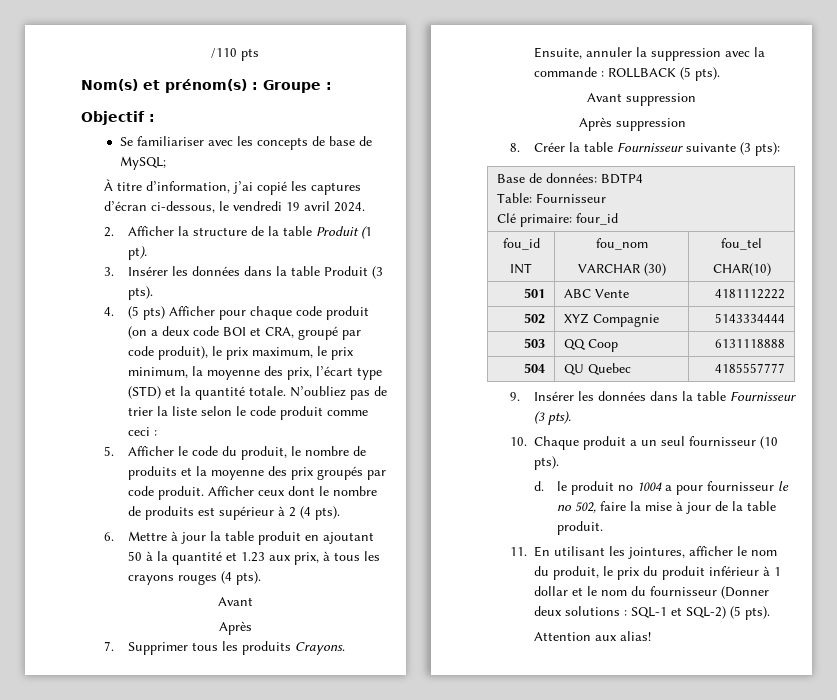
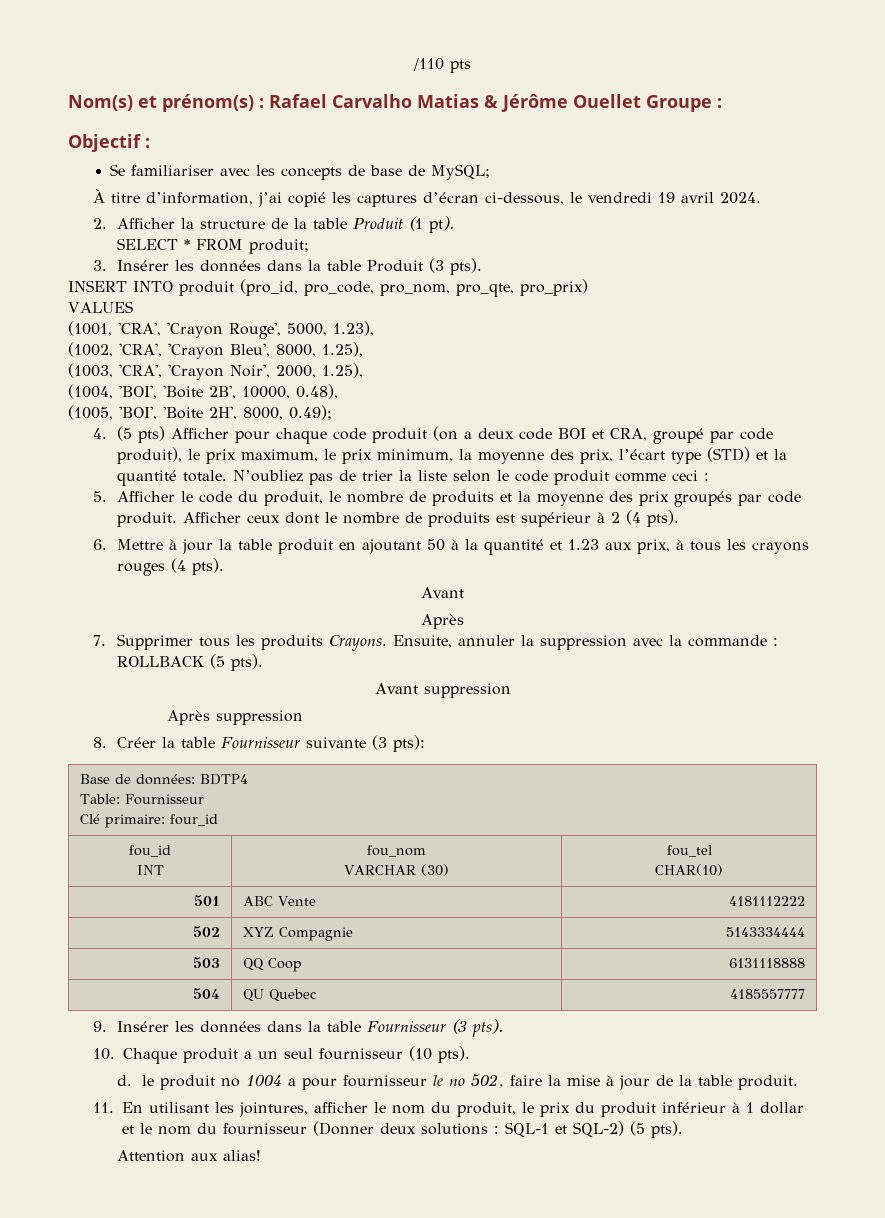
(258, 86) none -> [269,94,641,112] Rafael Carvalho Matias & Jérôme Ouellet
(147, 253) none -> [117,238,310,254] // SELECT * FROM produit;
(153, 293) none -> [68,279,588,297] [68,301,133,313] [68,321,374,339] [68,342,363,359] [68,363,363,380] [68,384,338,399] [68,405,332,420] // INSERT INTO produit (pro_id, pro_code, pro_nom, pro_qte, pro_prix) // VALUES // (1001, 'CRA', 'Crayon Rouge', 5000, 1.23), // (1002, 'CRA', 'Crayon Bleu', 8000, 1.25), // (1003, 'CRA', 'Crayon Noir', 2000, 1.25), // (1004, 'BOI', 'Boite 2B', 10000, 0.48), // (1005, 'BOI', 'Boite 2H', 8000, 0.49);

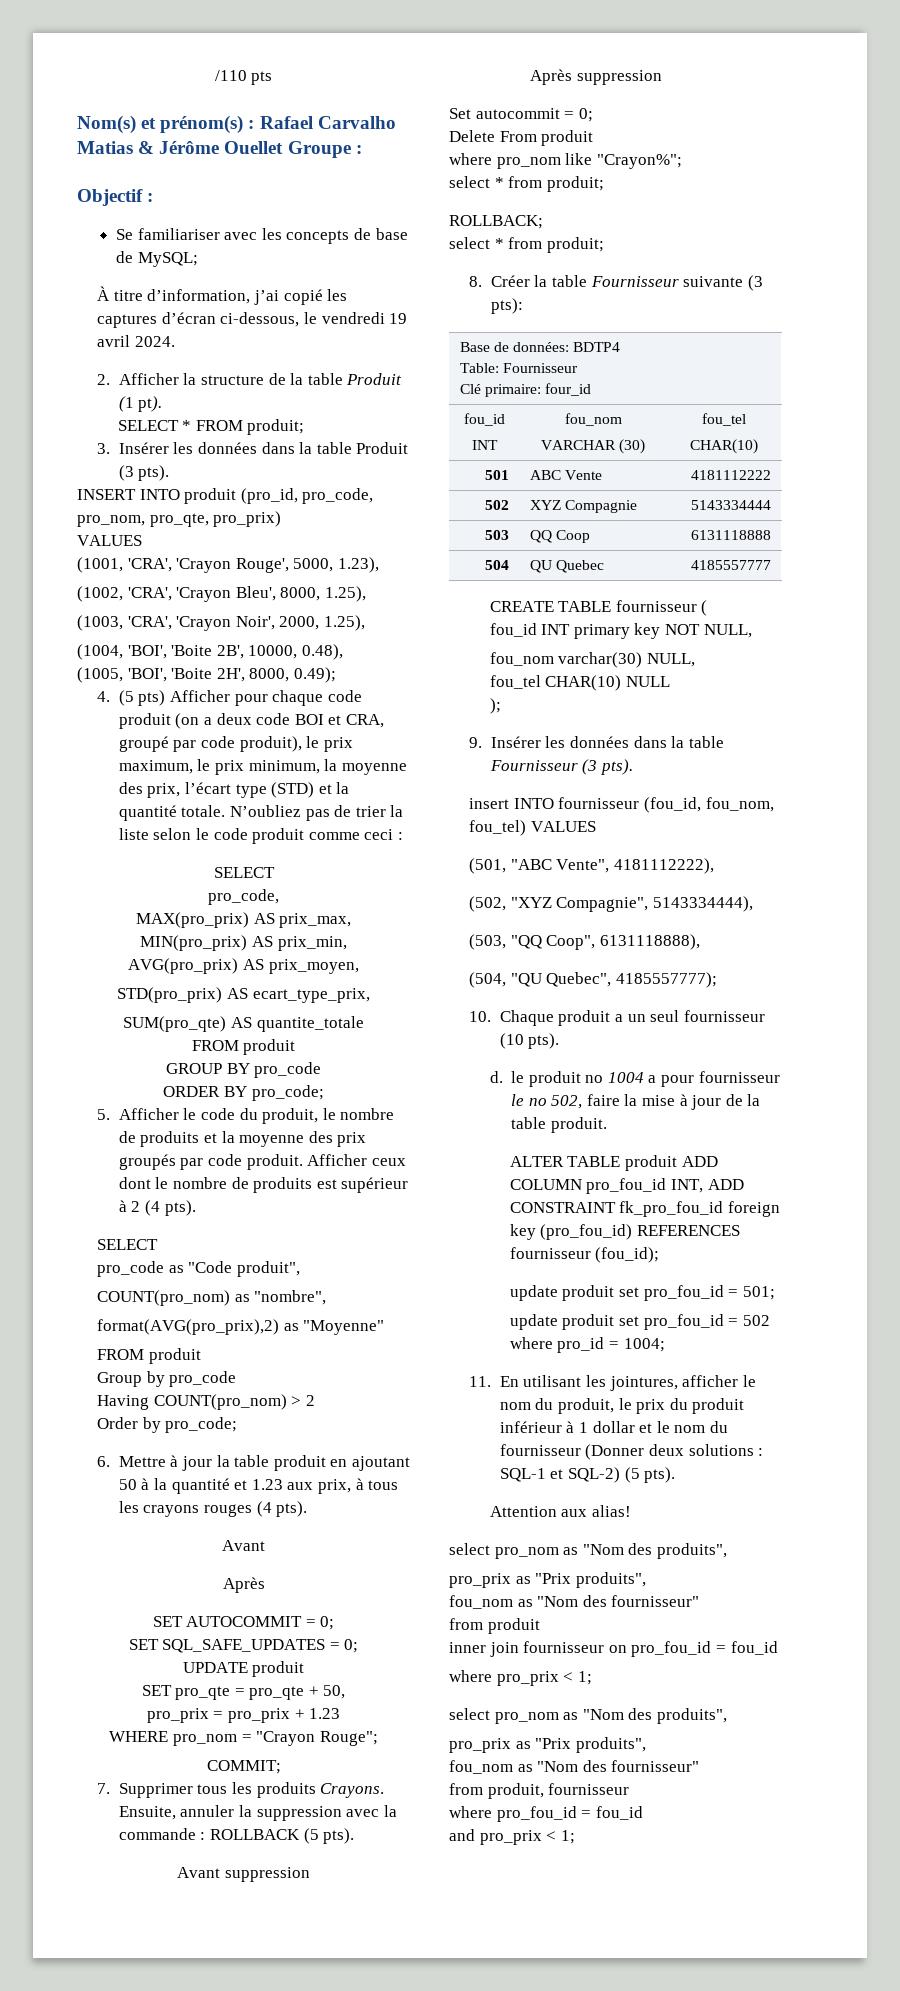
(710, 477) none -> [213,867,275,878] [208,889,279,905] [135,912,352,928] [140,935,347,951] [128,958,359,974] [117,987,370,1003] [123,1016,364,1032] [191,1039,296,1055] [165,1062,322,1078] [163,1085,324,1101] // SELECT // pro_code, // MAX(pro_prix) AS prix_max, // MIN(pro_prix) AS prix_min, // AVG(pro_prix) AS prix_moyen, // STD(pro_prix) AS ecart_type_prix, // SUM(pro_qte) AS quantite_totale // FROM produit // GROUP BY pro_code // ORDER BY pro_code;
(680, 518) none -> [97,1239,159,1250] [97,1261,301,1277] [97,1290,327,1306] [97,1319,385,1335] [97,1348,201,1364] [97,1371,237,1387] [97,1394,316,1410] [97,1417,238,1433] // SELECT // pro_code as "Code produit", // COUNT(pro_nom) as "nombre", // format(AVG(pro_prix),2) as "Moyenne" // FROM produit // Group by pro_code // Having COUNT(pro_nom) > 2 // Order by pro_code;
(464, 621) none -> [152,1616,335,1630] [128,1639,359,1653] [182,1661,305,1677] [141,1685,346,1700] [146,1708,341,1723] [109,1731,378,1746] [206,1760,281,1774] // SET AUTOCOMMIT = 0; // SET SQL_SAFE_UPDATES = 0; // UPDATE produit // SET pro_qte = pro_qte + 50, // pro_prix = pro_prix + 1.23 // WHERE pro_nom = "Crayon Rouge"; // COMMIT;
(303, 717) none -> [449,108,593,122] [449,130,594,146] [449,153,682,169] [449,176,604,192] [449,215,543,229] [449,237,604,253] // Set autocommit = 0; // Delete From produit // where pro_nom like "Crayon%"; // select * from produit; // ROLLBACK; // select * from produit;
(806, 994) none -> [489,600,708,616] [489,623,752,639] [489,652,695,668] [489,675,670,691] [489,698,501,714] // CREATE TABLE fournisseur ( // fou_id INT primary key NOT NULL, // fou_nom varchar(30) NULL, // fou_tel CHAR(10) NULL // );
(504, 1028) none -> [469,797,774,813] [469,820,596,836] [469,858,715,874] [469,896,754,912] [469,934,701,950] [469,972,718,988] // insert INTO fournisseur (fou_id, fou_nom, fou_tel) VALUES // (501, "ABC Vente", 4181112222), // (502, "XYZ Compagnie", 5143334444), // (503, "QQ Coop", 6131118888), // (504, "QU Quebec", 4185557777);
(798, 1082) none -> [509,1155,718,1171] [509,1178,744,1194] [509,1201,781,1217] [509,1224,741,1240] [509,1247,660,1263] [509,1285,775,1301] [509,1314,770,1330] [509,1337,665,1353] // ALTER TABLE produit ADD COLUMN pro_fou_id INT, ADD CONSTRAINT fk_pro_fou_id foreign key (pro_fou_id) REFERENCES fournisseur (fou_id); // update produit set pro_fou_id = 501; // update produit set pro_fou_id = 502 where pro_id = 1004;
(262, 1155) none -> [449,1543,727,1559] [449,1572,646,1588] [449,1595,700,1609] [449,1618,540,1634] [449,1641,778,1657] [449,1670,592,1686] [449,1708,727,1724] [449,1737,646,1753] [449,1760,700,1774] [449,1783,630,1799] [449,1806,643,1822] [449,1829,575,1845] // select pro_nom as "Nom des produits", // pro_prix as "Prix produits", // fou_nom as "Nom des fournisseur" // from produit // inner join fournisseur on pro_fou_id = fou_id // where pro_prix < 1; // select pro_nom as "Nom des produits", // pro_prix as "Prix produits", // fou_nom as "Nom des fournisseur" // from produit, fournisseur // where pro_fou_id = fou_id // and pro_prix < 1;

